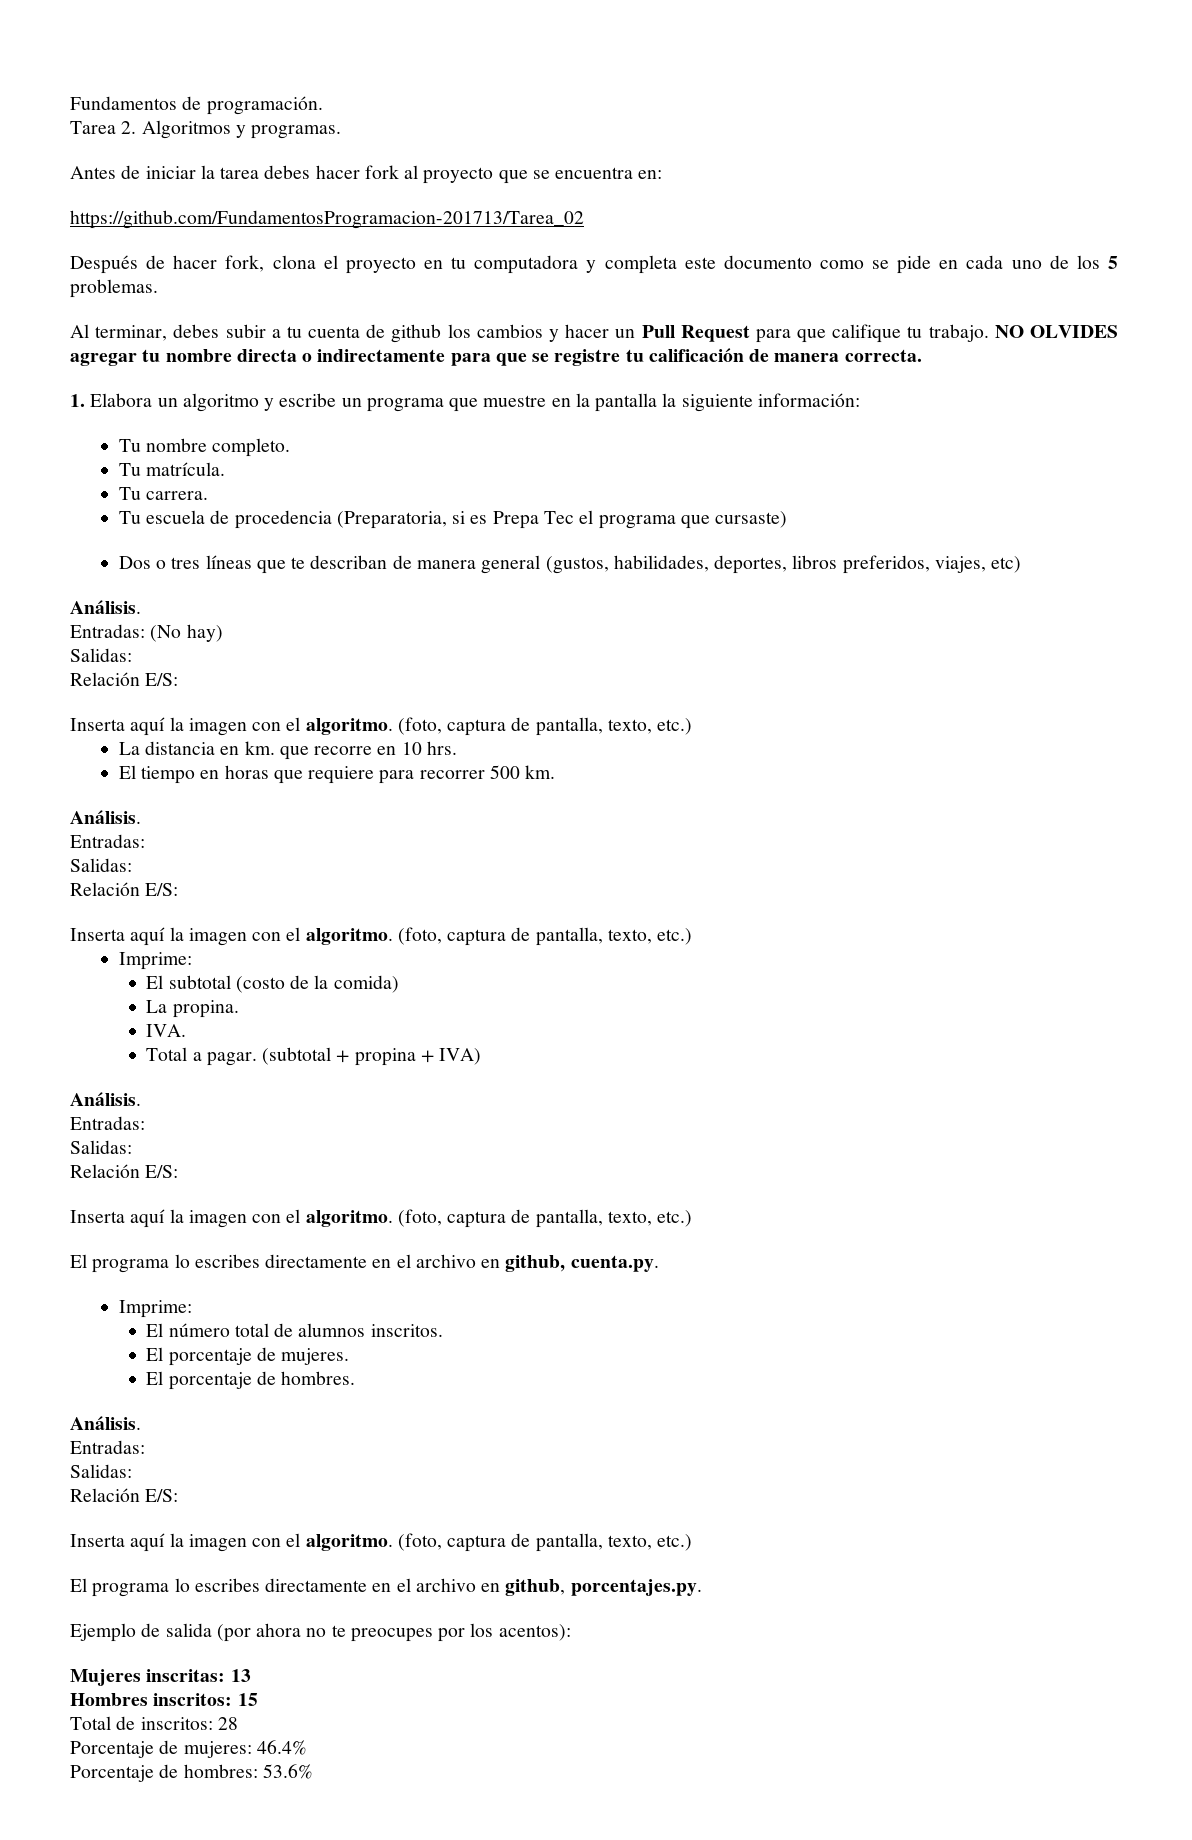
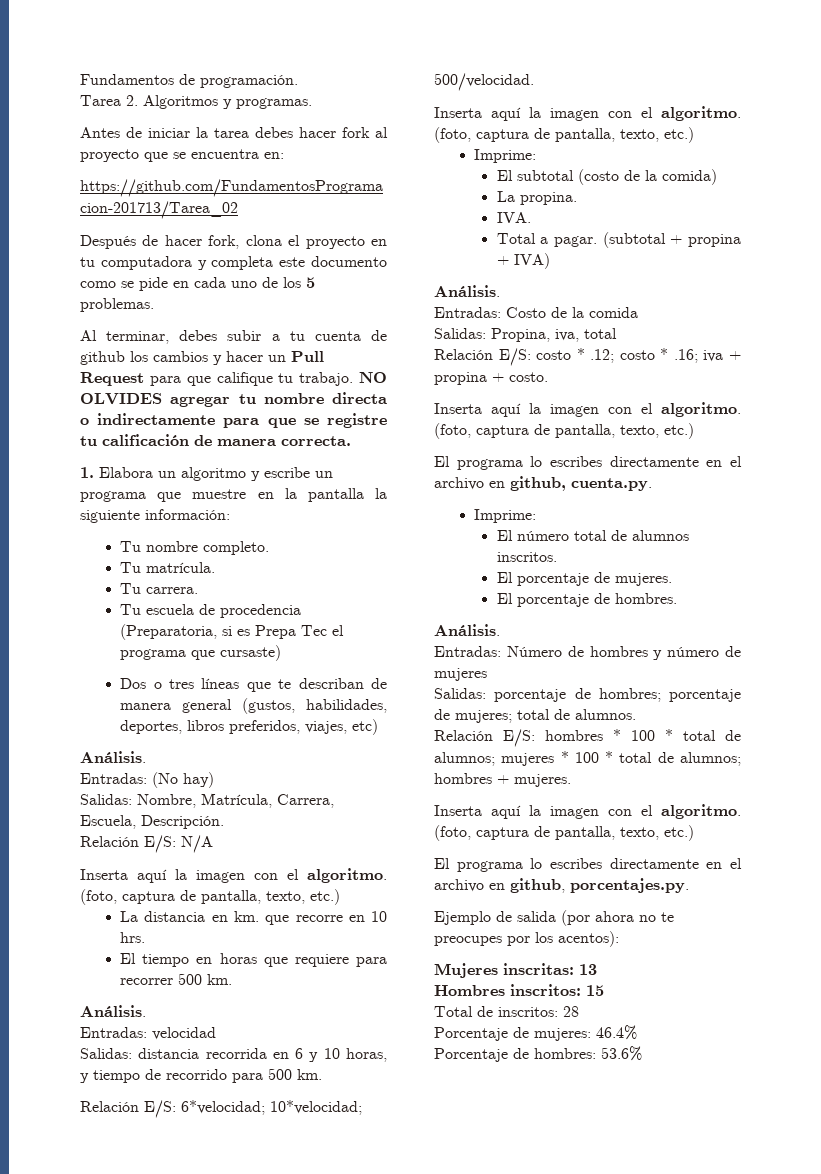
[70,672,179,686] // Relación E/S: -> [137,793,334,808] [80,815,224,829] [80,835,213,853] Nombre, Matrícula, Carrera, Escuela, Descripción. // Relación E/S: N/A
[70,858,132,872] [70,882,179,896] // Salidas: // Relación E/S: -> [152,1027,216,1040] [80,1048,387,1062] [80,1068,322,1083] [80,1100,362,1118] [434,73,534,91] velocidad // Salidas: distancia recorrida en 6 y 10 horas, y tiempo de recorrido para 500 km. // Relación E/S: 6*velocidad; 10*velocidad; 500/velocidad.
[70,1140,132,1154] [70,1164,179,1178] // Salidas: // Relación E/S: -> [506,307,638,318] [434,328,617,342] [434,348,741,366] [434,372,548,385] Costo de la comida // Salidas: Propina, iva, total // Relación E/S: costo * .12; costo * .16; iva + propina + costo.
[70,1464,132,1478] [70,1488,179,1502] // Salidas: // Relación E/S: -> [506,646,741,660] [434,668,487,681] [434,688,741,702] [434,709,636,723] [434,729,741,747] [434,751,741,766] [434,773,571,787] Número de hombres y número de mujeres // Salidas: porcentaje de hombres; porcentaje de mujeres; total de alumnos. // Relación E/S: hombres * 100 * total de alumnos; mujeres * 100 * total de alumnos; hombres + mujeres.

